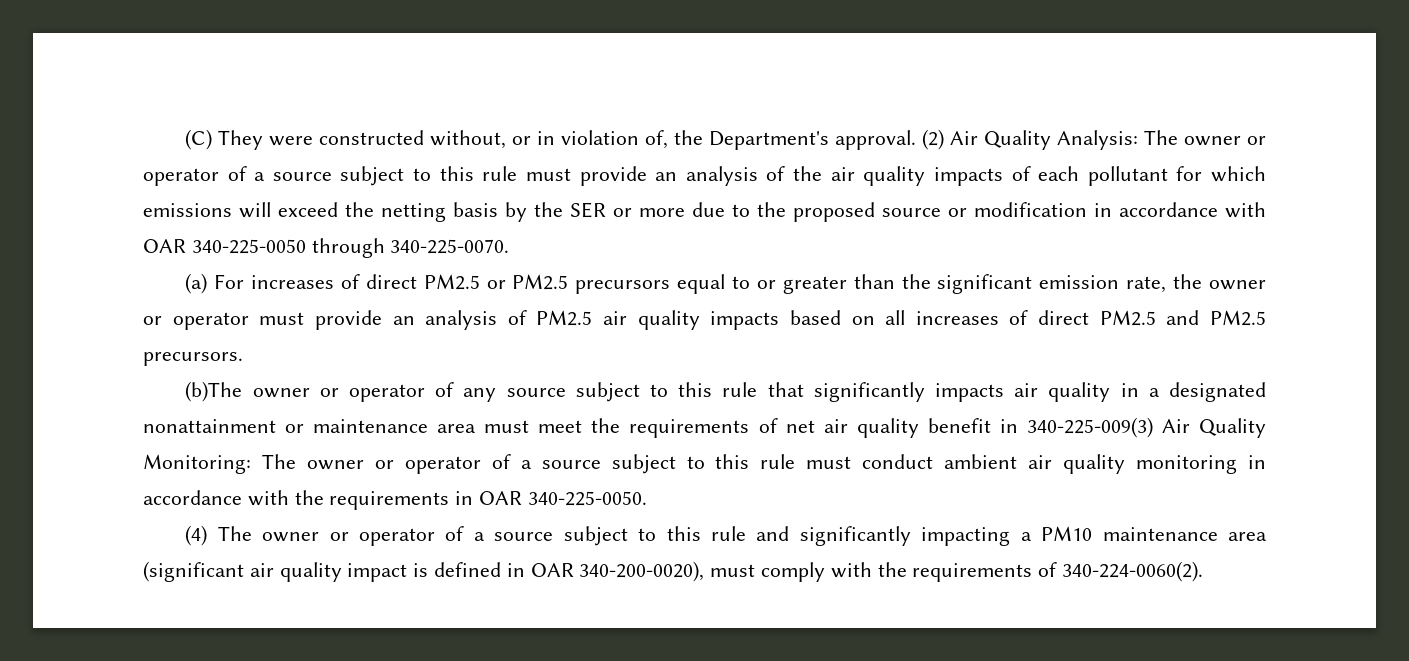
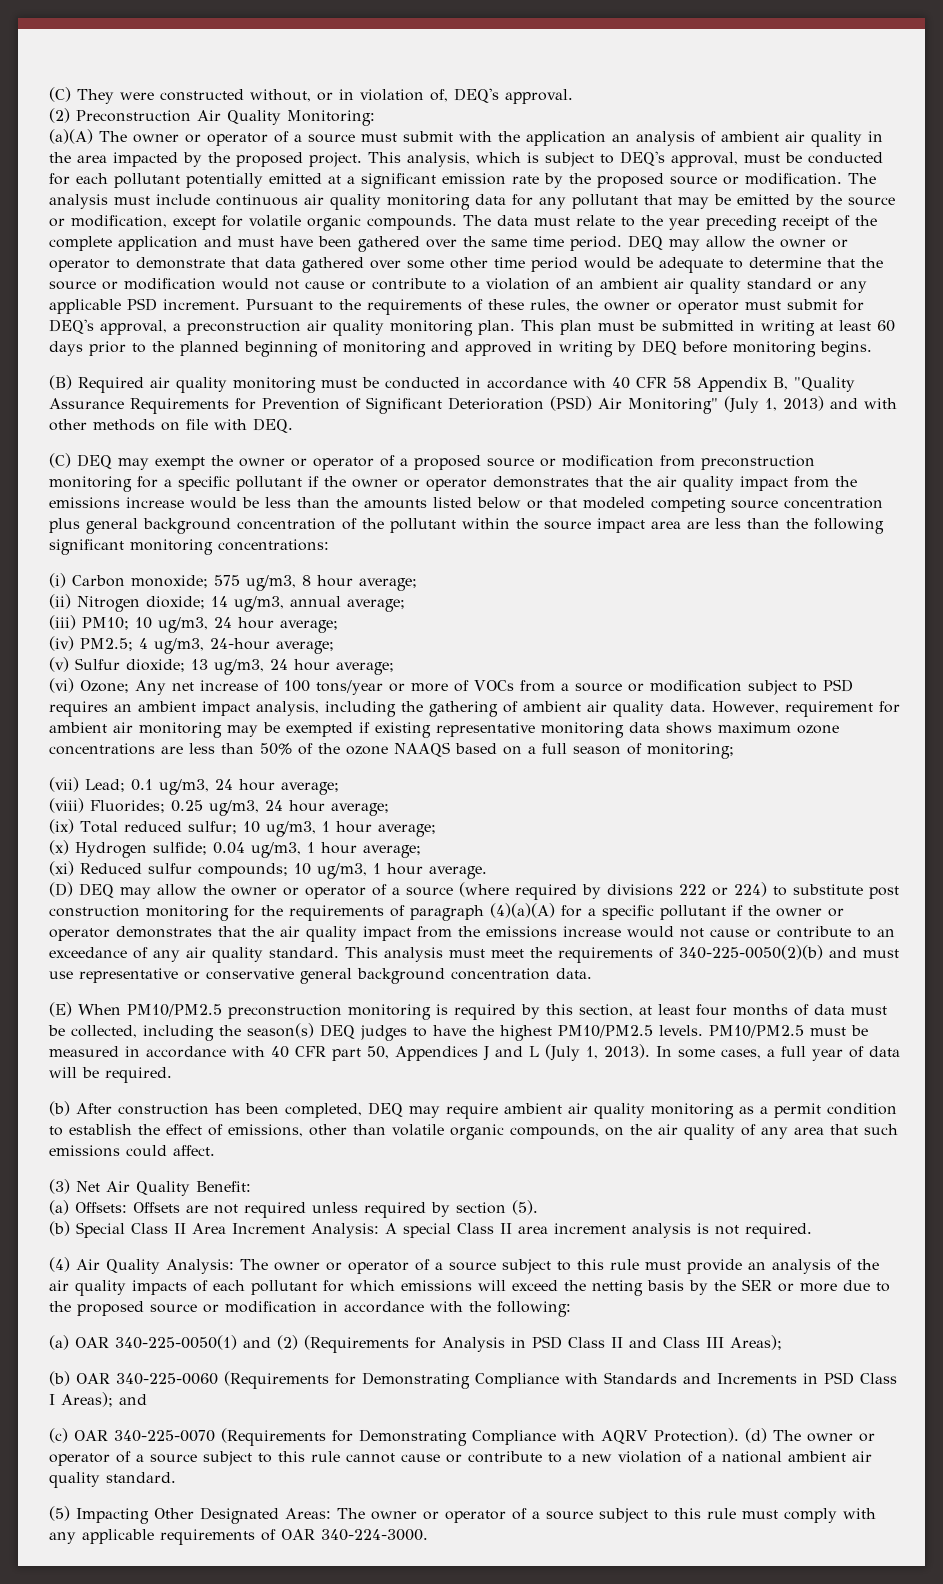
[674,129,945,150] the Department's approval. (2) -> [454,88,573,104] [49,108,375,126] [49,129,883,147] [49,151,883,167] [49,173,876,189] [49,194,895,210] [49,215,877,231] [49,235,848,252] [49,257,883,273] [49,278,867,294] [49,298,864,315] [49,319,895,336] [49,340,872,357] [49,375,855,393] [49,396,898,414] [49,418,293,433] [49,453,815,470] [49,476,857,492] [49,497,883,513] [49,518,884,534] [49,539,329,555] [49,573,417,591] [49,594,405,612] [49,615,338,633] [49,636,334,654] [49,657,394,675] [49,678,853,695] [49,701,900,717] [49,722,839,738] [49,742,734,759] [49,777,339,795] [49,798,389,816] [49,819,436,837] [49,840,421,858] [49,861,487,879] [49,882,899,900] [49,903,844,921] [49,926,895,942] [49,945,899,963] [49,968,592,984] [49,1002,887,1020] [48,1023,868,1041] [49,1044,901,1061] [49,1067,172,1083] [49,1101,897,1119] [49,1124,898,1140] [49,1145,215,1157] [49,1179,251,1196] [49,1200,538,1218] [49,1221,812,1239] [49,1257,70,1272] DEQ's approval. // (2) Preconstruction Air Quality Monitoring: // (a)(A) The owner or operator of a source must submit with the application an analysis of ambient air quality in the area impacted by the proposed project. This analysis, which is subject to DEQ's approval, must be conducted for each pollutant potentially emitted at a significant emission rate by the proposed source or modification. The analysis must include continuous air quality monitoring data for any pollutant that may be emitted by the source or modification, except for volatile organic compounds. The data must relate to the year preceding receipt of the complete application and must have been gathered over the same time period. DEQ may allow the owner or operator to demonstrate that data gathered over some other time period would be adequate to determine that the source or modification would not cause or contribute to a violation of an ambient air quality standard or any applicable PSD increment. Pursuant to the requirements of these rules, the owner or operator must submit for DEQ's approval, a preconstruction air quality monitoring plan. This plan must be submitted in writing at least 60 days prior to the planned beginning of monitoring and approved in writing by DEQ before monitoring begins. // (B) Required air quality monitoring must be conducted in accordance with 40 CFR 58 Appendix B, "Quality Assurance Requirements for Prevention of Significant Deterioration (PSD) Air Monitoring" (July 1, 2013) and with other methods on file with DEQ. // (C) DEQ may exempt the owner or operator of a proposed source or modification from preconstruction monitoring for a specific pollutant if the owner or operator demonstrates that the air quality impact from the emissions increase would be less than the amounts listed below or that modeled competing source concentration plus general background concentration of the pollutant within the source impact area are less than the following significant monitoring concentrations: // (i) Carbon monoxide; 575 ug/m3, 8 hour average; // (ii) Nitrogen dioxide; 14 ug/m3, annual average; // (iii) PM10; 10 ug/m3, 24 hour average; // (iv) PM2.5; 4 ug/m3, 24-hour average; // (v) Sulfur dioxide; 13 ug/m3, 24 hour average; // (vi) Ozone; Any net increase of 100 tons/year or more of VOCs from a source or modification subject to PSD requires an ambient impact analysis, including the gathering of ambient air quality data. However, requirement for ambient air monitoring may be exempted if existing representative monitoring data shows maximum ozone concentrations are less than 50% of the ozone NAAQS based on a full season of monitoring; // (vii) Lead; 0.1 ug/m3, 24 hour average; // (viii) Fluorides; 0.25 ug/m3, 24 hour average; // (ix) Total reduced sulfur; 10 ug/m3, 1 hour average; // (x) Hydrogen sulfide; 0.04 ug/m3, 1 hour average; // (xi) Reduced sulfur compounds; 10 ug/m3, 1 hour average. // (D) DEQ may allow the owner or operator of a source (where required by divisions 222 or 224) to substitute post construction monitoring for the requirements of paragraph (4)(a)(A) for a specific pollutant if the owner or operator demonstrates that the air quality impact from the emissions increase would not cause or contribute to an exceedance of any air quality standard. This analysis must meet the requirements of 340-225-0050(2)(b) and must use representative or conservative general background concentration data. // (E) When PM10/PM2.5 preconstruction monitoring is required by this section, at least four months of data must be collected, including the season(s) DEQ judges to have the highest PM10/PM2.5 levels. PM10/PM2.5 must be measured in accordance with 40 CFR part 50, Appendices J and L (July 1, 2013). In some cases, a full year of data will be required. // (b) After construction has been completed, DEQ may require ambient air quality monitoring as a permit condition to establish the effect of emissions, other than volatile organic compounds, on the air quality of any area that such emissions could affect. // (3) Net Air Quality Benefit: // (a) Offsets: Offsets are not required unless required by section (5). // (b) Special Class II Area Increment Analysis: A special Class II area increment analysis is not required. // (4)
[143,238,510,258] [185,273,1266,294] [143,310,1266,330] [143,352,243,366] [185,381,1267,402] [143,417,1266,438] [143,454,251,474] OAR 340-225-0050 through 340-225-0070. // (a) For increases of direct PM2.5 or PM2.5 precursors equal to or greater than the significant emission rate, the owner or operator must provide an analysis of PM2.5 air quality impacts based on all increases of direct PM2.5 and PM2.5 precursors. // (b)The owner or operator of any source subject to this rule that significantly impacts air quality in a designated nonattainment or maintenance area must meet the requirements of net air quality benefit in 340-225-009(3) Air Quality Monitoring: -> [469,1301,571,1317] [49,1335,782,1353] [49,1371,897,1389] [49,1392,147,1407] [49,1428,875,1446] [49,1451,872,1466] [49,1472,176,1488] [49,1506,331,1524] the following: // (a) OAR 340-225-0050(1) and (2) (Requirements for Analysis in PSD Class II and Class III Areas); // (b) OAR 340-225-0060 (Requirements for Demonstrating Compliance with Standards and Increments in PSD Class I Areas); and // (c) OAR 340-225-0070 (Requirements for Demonstrating Compliance with AQRV Protection). (d) The owner or operator of a source subject to this rule cannot cause or contribute to a new violation of a national ambient air quality standard. // (5) Impacting Other Designated Areas:
[862,454,1266,474] [143,490,647,510] [185,525,1267,546] [143,561,1204,582] conduct ambient air quality monitoring in accordance with the requirements in OAR 340-225-0050. // (4) The owner or operator of a source subject to this rule and significantly impacting a PM10 maintenance area (significant air quality impact is defined in OAR 340-200-0020), must comply with the requirements of 340-224-0060(2). -> [784,1508,876,1523] [49,1529,428,1545] comply with any applicable requirements of OAR 340-224-3000.

